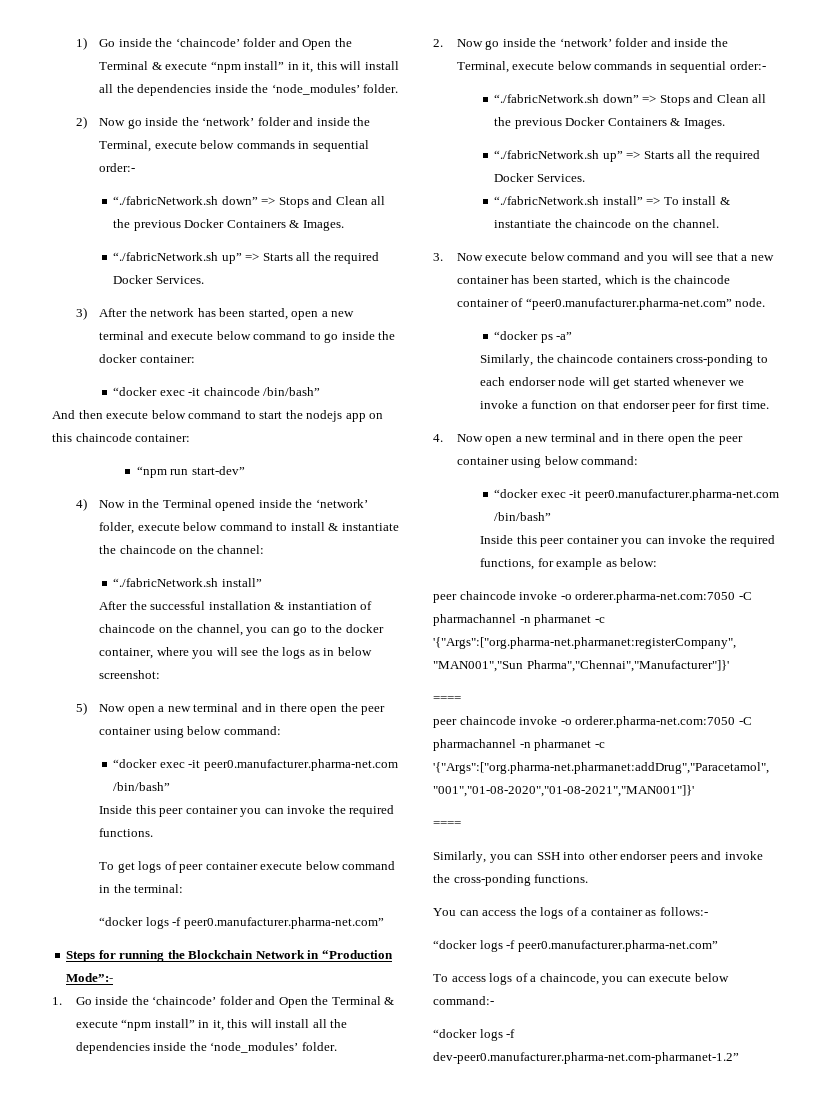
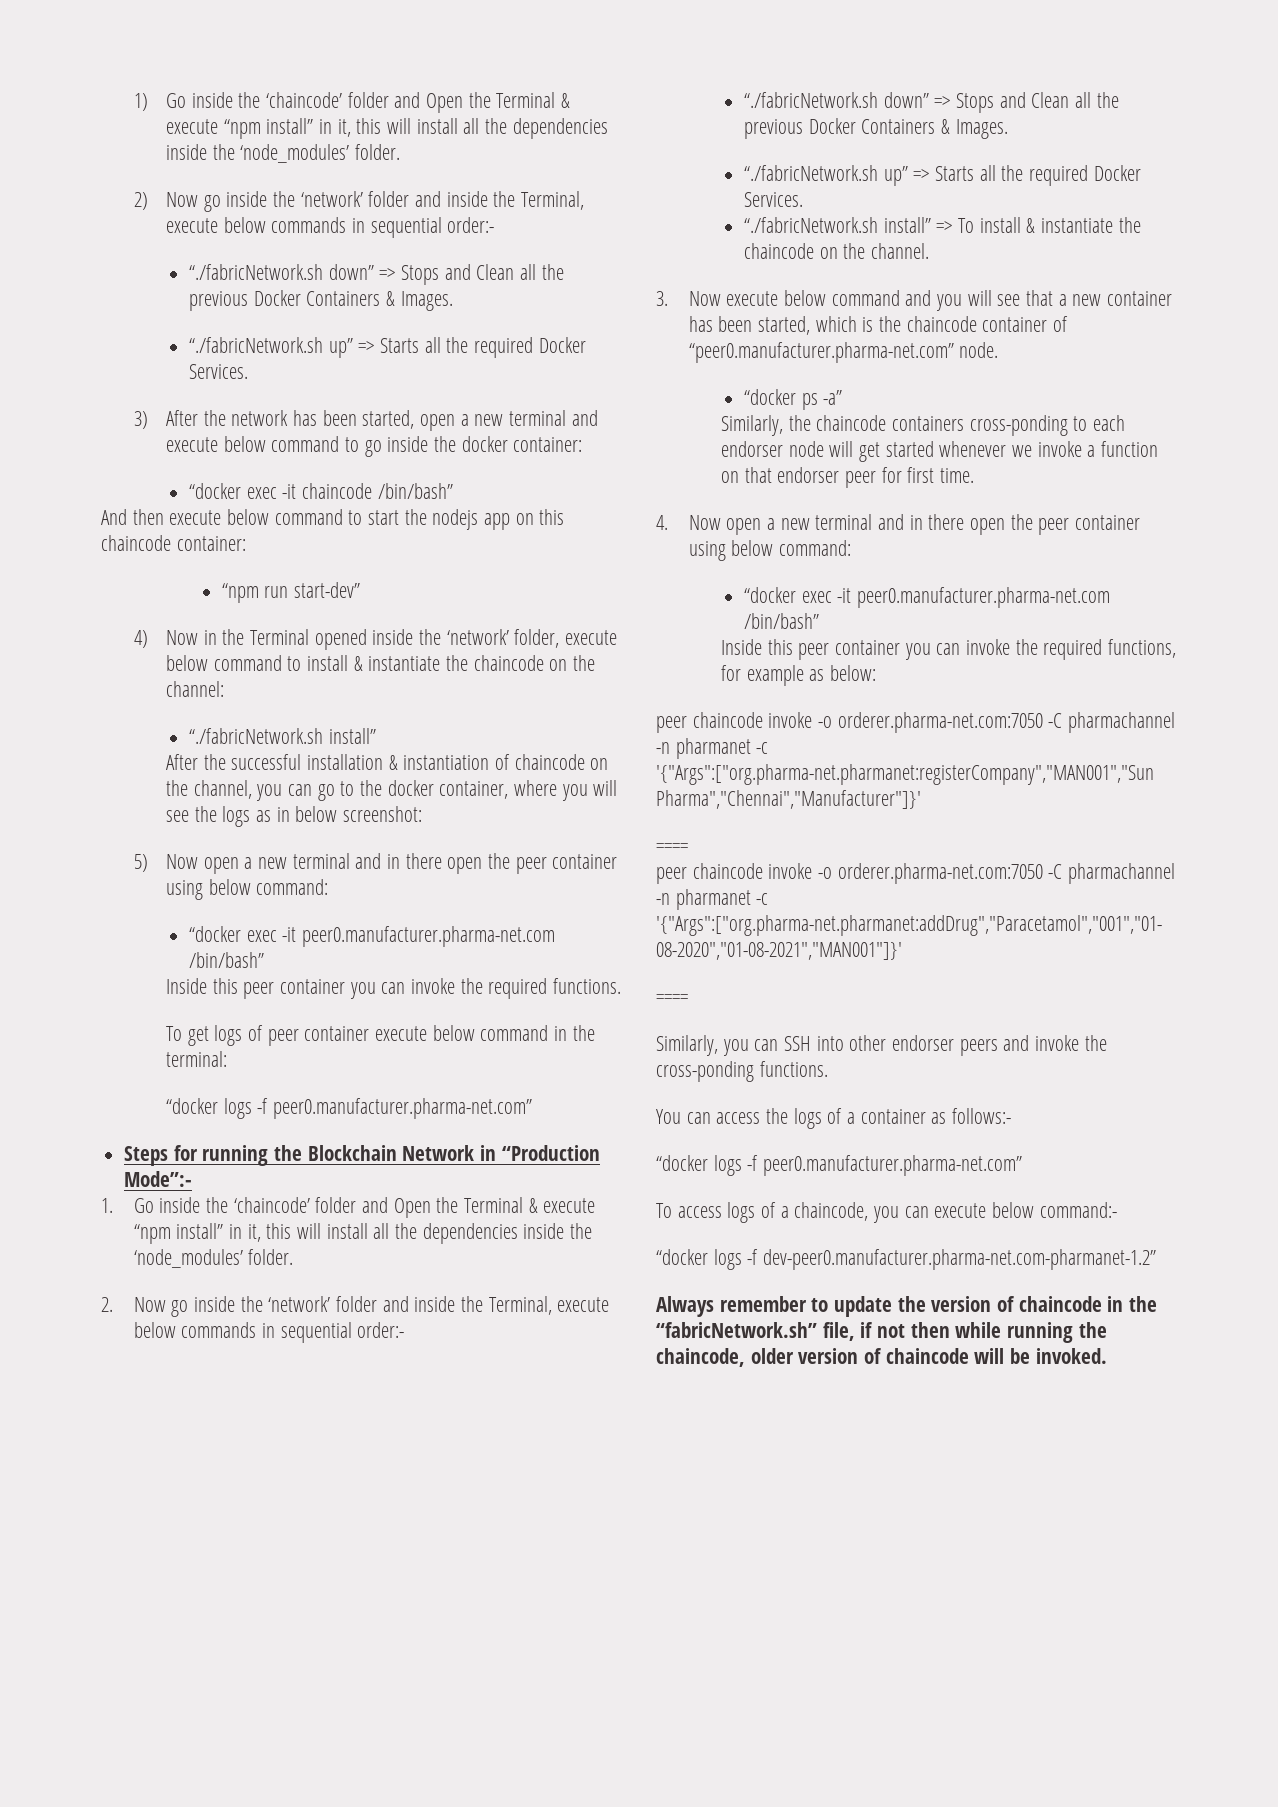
(739, 1058) none -> [656,1296,1158,1317] [656,1322,1107,1343] [656,1348,1107,1367] // Always remember to update the version of chaincode in the “fabricNetwork.sh” file, if not then while running the chaincode, older version of chaincode will be invoked.

